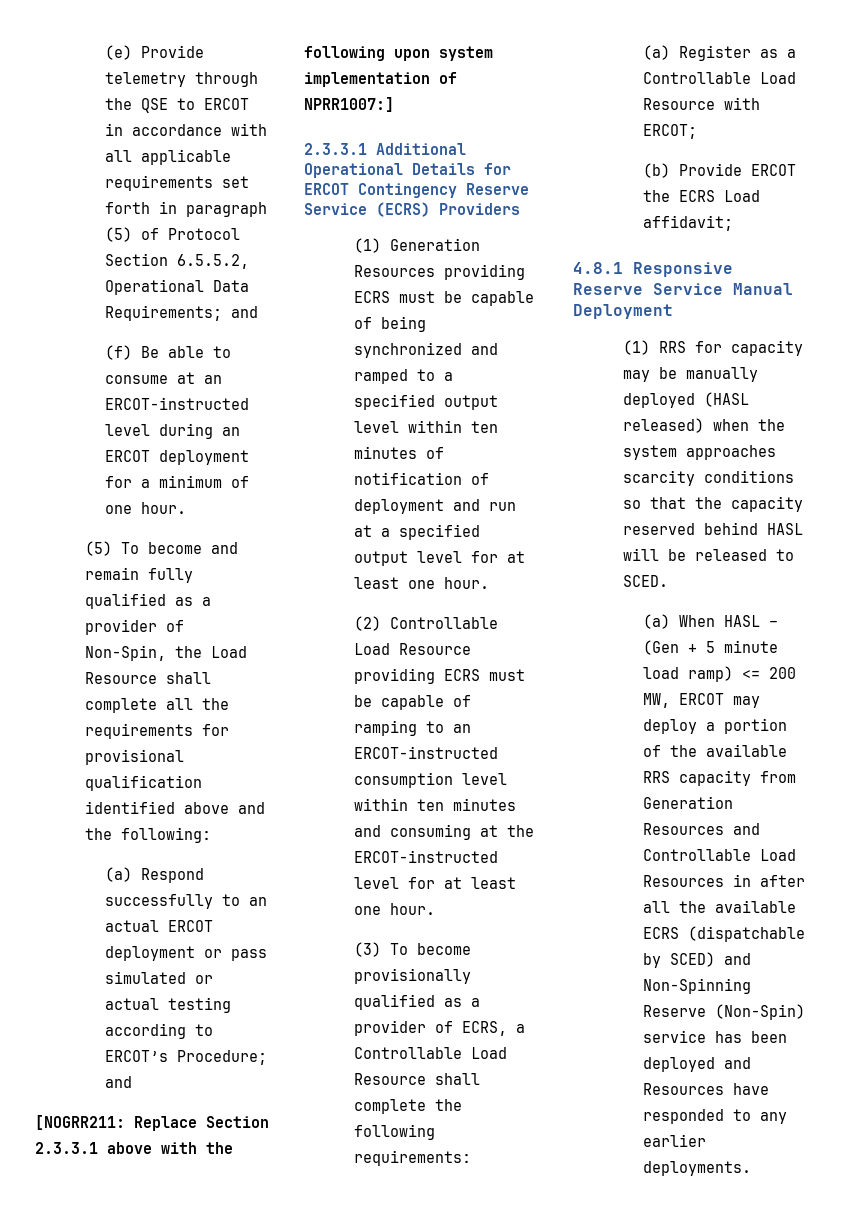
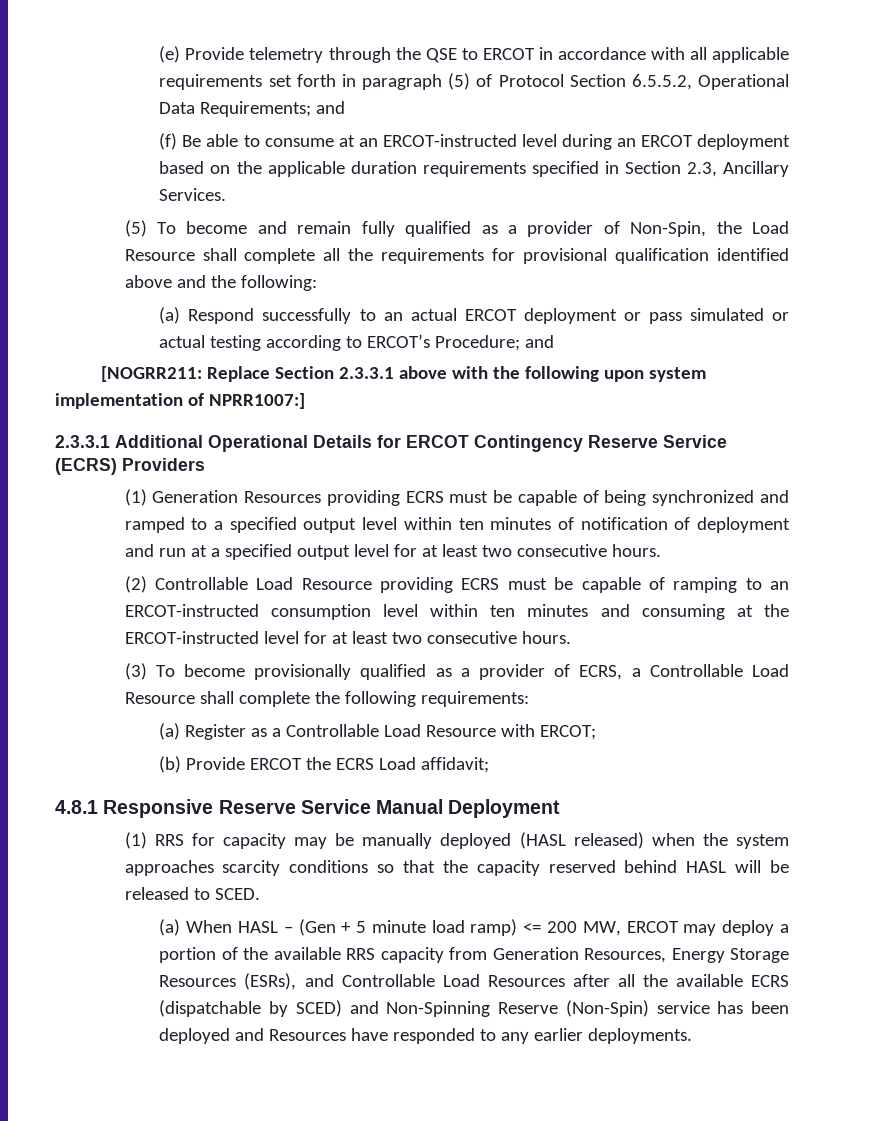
[105,475,250,488] [105,502,187,514] for a minimum of one hour. -> [159,161,789,177] [159,188,227,201] based on the applicable duration requirements specified in Section 2.3, Ancillary Services.
[407,577,489,589] one hour. -> [481,544,661,557] two consecutive hours.
[353,903,435,915] one hour. -> [391,631,571,644] two consecutive hours.
[643,823,725,835] Resources -> [584,948,790,963] [159,973,297,990] Resources, Energy Storage Resources (ESRs),
[733,874,752,887] in -> (565, 981) none

